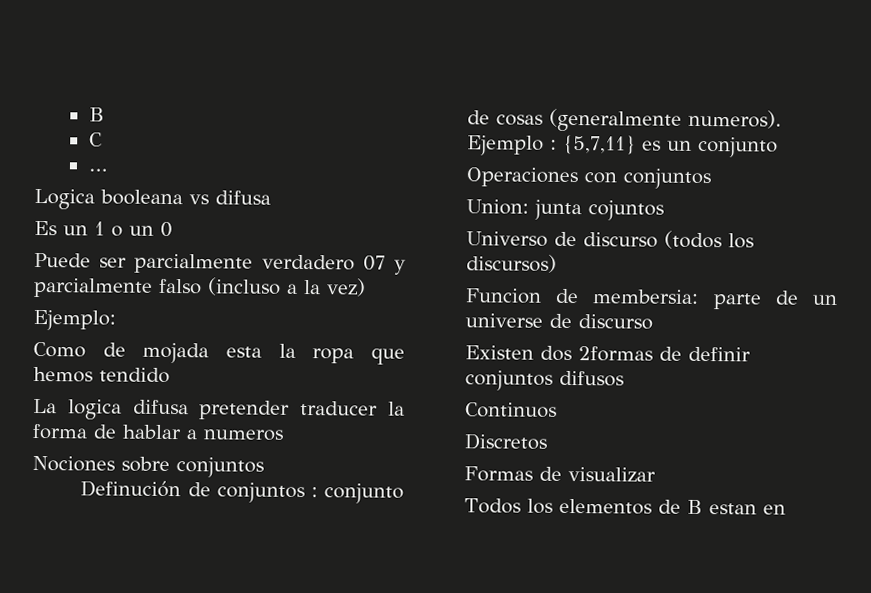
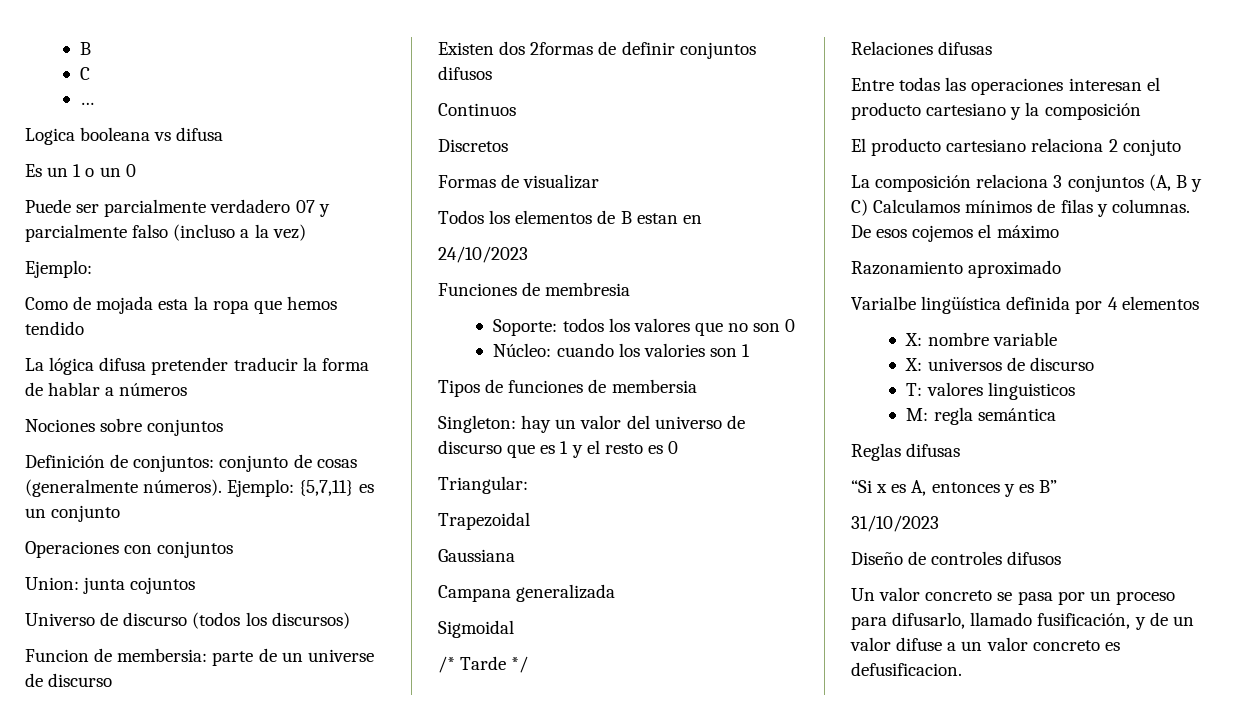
[67,399,122,420] logica -> [49,357,95,375] lógica
[300,400,379,416] traducer -> [233,357,298,371] traducir
[203,429,283,441] numeros -> [119,383,188,396] números
[80,480,318,504] Definución de conjuntos : -> [25,454,215,472] Definición de conjuntos:
[688,109,782,129] [467,135,557,156] numeros). Ejemplo : -> [143,479,295,497] números). Ejemplo:
(786, 509) none -> [438,246,528,263] [438,282,631,296] [493,318,796,336] [493,343,751,357] [438,379,697,397] [438,415,745,433] [438,440,679,458] [438,476,528,494] [438,512,530,530] [438,549,515,562] [438,584,616,602] [438,620,514,638] [438,656,529,673] [851,41,993,55] [851,77,1160,95] [851,102,1141,120] [851,138,1181,156] [851,174,1202,192] [851,199,1190,217] [851,224,1059,242] [851,260,1062,278] [851,296,1199,314] [905,332,1057,346] [905,357,1094,371] [906,382,1075,400] [906,407,1056,425] [851,443,961,461] [851,480,1057,497] [851,515,939,532] [851,551,1062,565] [851,587,1175,605] [851,612,1194,630] [850,637,1120,651] [851,662,962,676] // 24/10/2023 // Funciones de membresia // Soporte: todos los valores que no son 0 // Núcleo: cuando los valories son 1 // Tipos de funciones de membersia // Singleton: hay un valor del universo de discurso que es 1 y el resto es 0 // Triangular: // Trapezoidal // Gaussiana // Campana generalizada // Sigmoidal // /* Tarde */ // Relaciones difusas // Entre todas las operaciones interesan el producto cartesiano y la composición // El producto cartesiano relaciona 2 conjuto // La composición relaciona 3 conjuntos (A, B y C) Calculamos mínimos de filas y columnas. De esos cojemos el máximo // Razonamiento aproximado // Varialbe lingüística definida por 4 elementos // X: nombre variable // X: universos de discurso // T: valores linguisticos // M: regla semántica // Reglas difusas // “Si x es A, entonces y es B” // 31/10/2023 // Diseño de controles difusos // Un valor concreto se pasa por un proceso para difusarlo, llamado fusificación, y de un valor difuse a un valor concreto es defusificacion.

